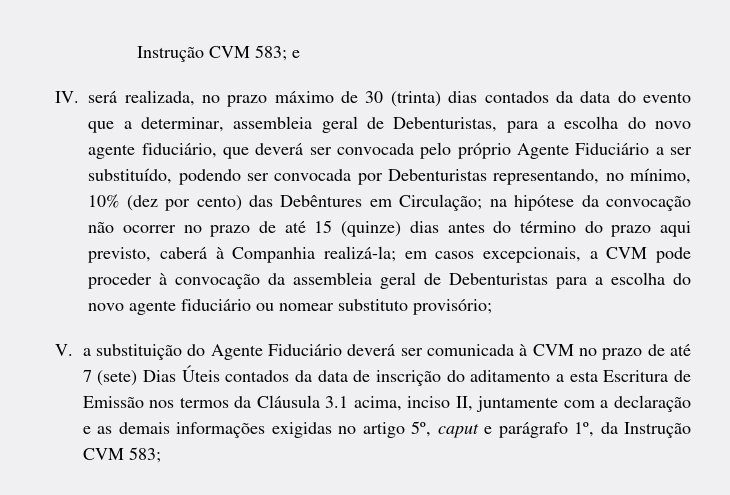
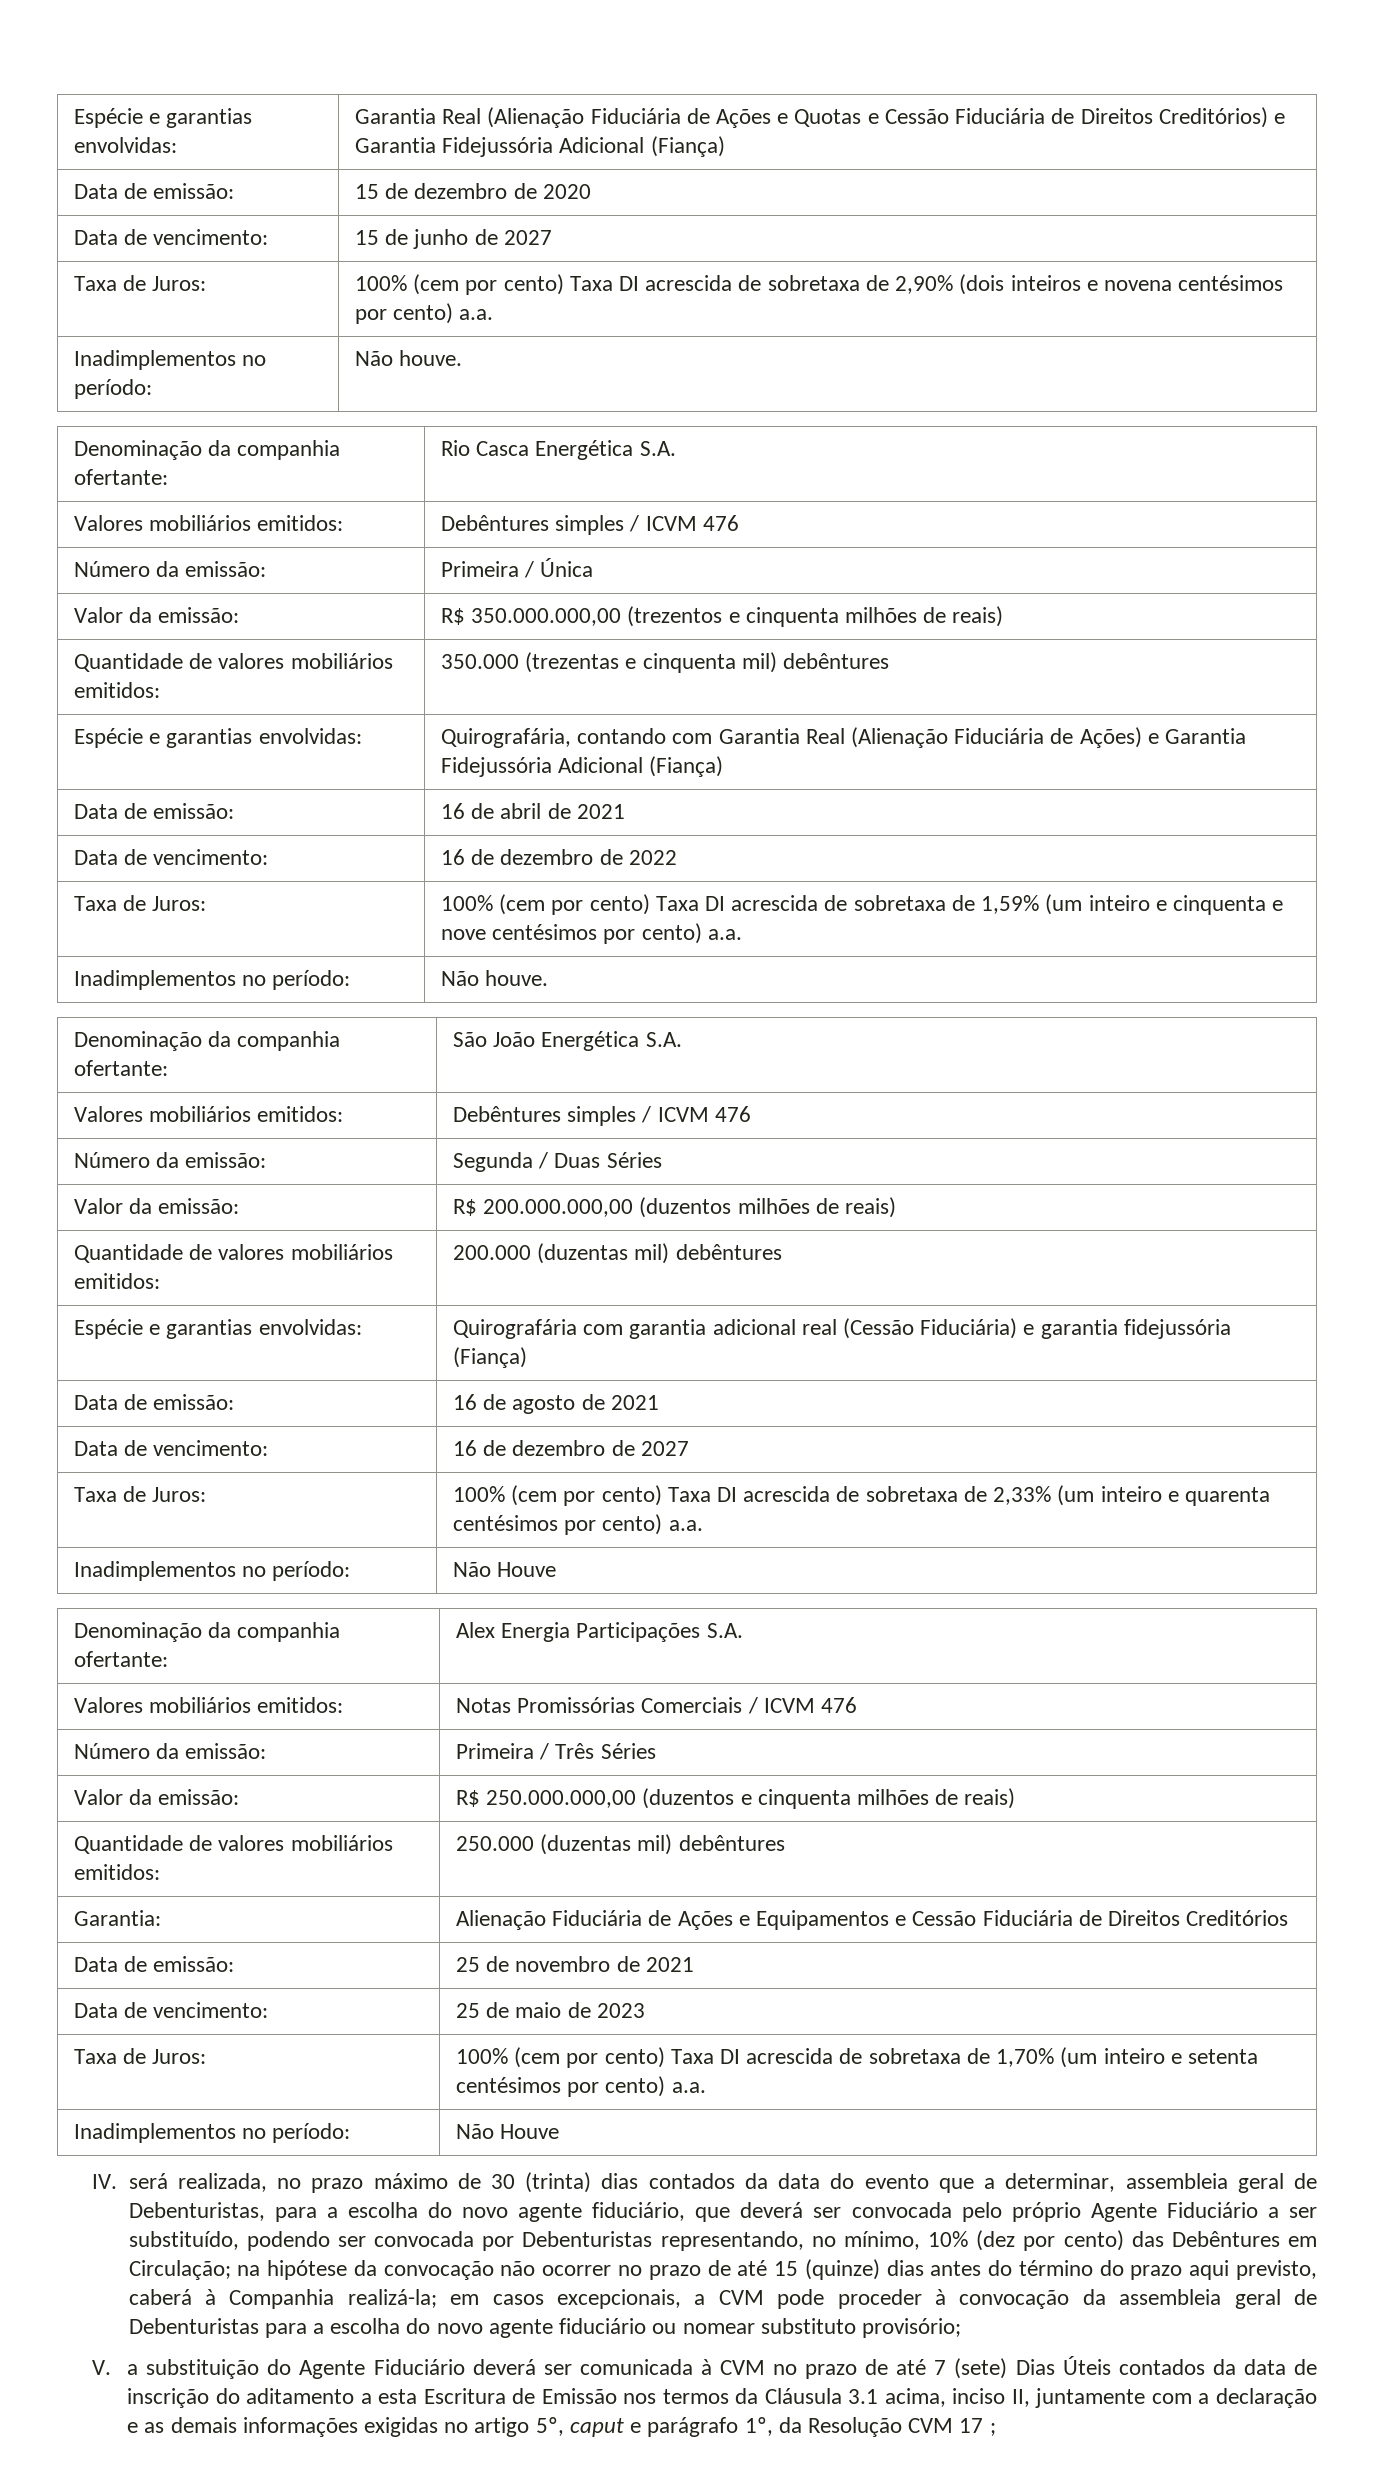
[137,45,301,62] Instrução CVM 583; e -> [73,108,253,128] [73,137,177,153] [354,107,1285,128] [354,136,725,157] [73,183,235,199] [354,183,591,199] [73,229,269,245] [354,229,552,249] [73,275,207,291] [354,274,1284,295] [354,303,494,324] [73,350,267,370] [73,379,152,399] [354,350,463,366] [73,440,341,460] [73,469,168,485] [440,440,676,460] [73,515,344,531] [440,515,739,535] [73,561,267,577] [440,558,594,578] [73,607,240,623] [440,606,1004,627] [73,653,393,672] [73,682,160,698] [440,652,890,673] [73,728,362,748] [440,727,1247,748] [440,756,724,777] [73,803,235,819] [440,803,625,819] [73,849,269,865] [440,849,677,865] [73,895,207,911] [440,894,1284,915] [440,923,742,944] [73,970,351,990] [440,970,549,986] [73,1031,341,1051] [73,1060,168,1076] [452,1031,682,1051] [73,1106,344,1122] [452,1106,751,1126] [73,1152,267,1168] [452,1152,662,1172] [73,1198,240,1214] [452,1197,897,1218] [73,1244,393,1263] [73,1273,160,1289] [452,1243,782,1264] [73,1319,362,1339] [452,1318,1231,1339] [452,1347,527,1368] [73,1394,235,1410] [452,1394,659,1414] [73,1440,269,1456] [452,1440,689,1456] [73,1486,207,1502] [452,1485,1270,1506] [452,1514,703,1535] [73,1561,351,1581] [452,1562,557,1577] [73,1622,341,1642] [73,1651,168,1667] [455,1622,743,1642] [73,1697,344,1713] [455,1697,858,1714] [73,1743,267,1759] [455,1743,656,1760] [73,1789,240,1805] [455,1788,1016,1809] [73,1835,393,1854] [73,1864,160,1880] [455,1834,785,1855] [73,1910,161,1926] [455,1910,1289,1930] [73,1956,235,1972] [455,1956,694,1972] [73,2002,269,2018] [455,2002,645,2018] [73,2048,207,2064] [455,2047,1258,2068] [455,2076,706,2097] [73,2123,351,2143] [455,2124,560,2139] Espécie e garantias envolvidas: | Garantia Real (Alienação Fiduciária de Ações e Quotas e Cessão Fiduciária de Direitos Creditórios) e Garantia Fidejussória Adicional (Fiança) // Data de emissão: | 15 de dezembro de 2020 // Data de vencimento: | 15 de junho de 2027 // Taxa de Juros: | 100% (cem por cento) Taxa DI acrescida de sobretaxa de 2,90% (dois inteiros e novena centésimos por cento) a.a. // Inadimplementos no período: | Não houve. // Denominação da companhia ofertante: | Rio Casca Energética S.A. // Valores mobiliários emitidos: | Debêntures simples / ICVM 476 // Número da emissão: | Primeira / Única // Valor da emissão: | R$ 350.000.000,00 (trezentos e cinquenta milhões de reais) // Quantidade de valores mobiliários emitidos: | 350.000 (trezentas e cinquenta mil) debêntures // Espécie e garantias envolvidas: | Quirografária, contando com Garantia Real (Alienação Fiduciária de Ações) e Garantia Fidejussória Adicional (Fiança) // Data de emissão: | 16 de abril de 2021 // Data de vencimento: | 16 de dezembro de 2022 // Taxa de Juros: | 100% (cem por cento) Taxa DI acrescida de sobretaxa de 1,59% (um inteiro e cinquenta e nove centésimos por cento) a.a. // Inadimplementos no período: | Não houve. // Denominação da companhia ofertante: | São João Energética S.A. // Valores mobiliários emitidos: | Debêntures simples / ICVM 476 // Número da emissão: | Segunda / Duas Séries // Valor da emissão: | R$ 200.000.000,00 (duzentos milhões de reais) // Quantidade de valores mobiliários emitidos: | 200.000 (duzentas mil) debêntures // Espécie e garantias envolvidas: | Quirografária com garantia adicional real (Cessão Fiduciária) e garantia fidejussória (Fiança) // Data de emissão: | 16 de agosto de 2021 // Data de vencimento: | 16 de dezembro de 2027 // Taxa de Juros: | 100% (cem por cento) Taxa DI acrescida de sobretaxa de 2,33% (um inteiro e quarenta centésimos por cento) a.a. // Inadimplementos no período: | Não Houve // Denominação da companhia ofertante: | Alex Energia Participações S.A. // Valores mobiliários emitidos: | Notas Promissórias Comerciais / ICVM 476 // Número da emissão: | Primeira / Três Séries // Valor da emissão: | R$ 250.000.000,00 (duzentos e cinquenta milhões de reais) // Quantidade de valores mobiliários emitidos: | 250.000 (duzentas mil) debêntures // Garantia: | Alienação Fiduciária de Ações e Equipamentos e Cessão Fiduciária de Direitos Creditórios // Data de emissão: | 25 de novembro de 2021 // Data de vencimento: | 25 de maio de 2023 // Taxa de Juros: | 100% (cem por cento) Taxa DI acrescida de sobretaxa de 1,70% (um inteiro e setenta centésimos por cento) a.a. // Inadimplementos no período: | Não Houve
[624,422,692,438] [82,447,161,463] Instrução CVM 583; -> [807,2417,996,2437] Resolução CVM 17 ;

